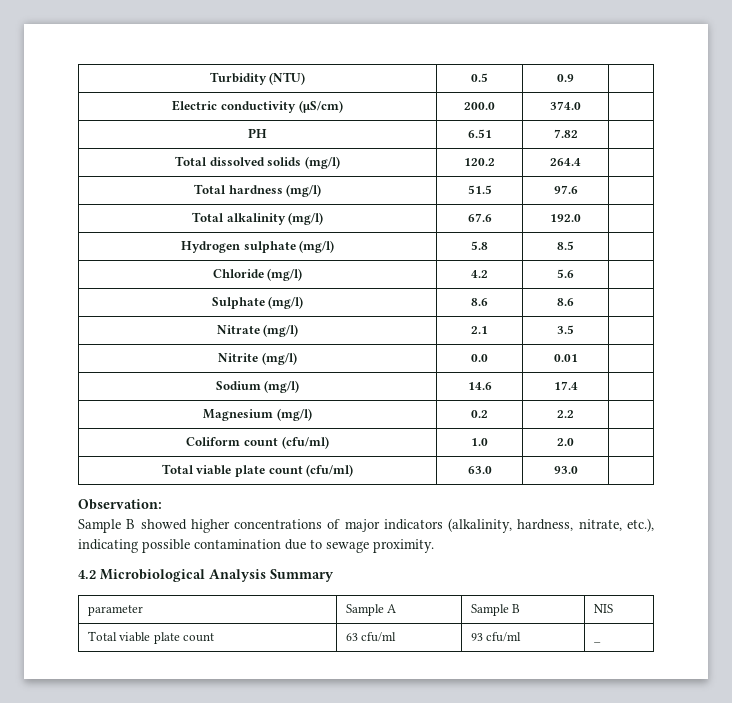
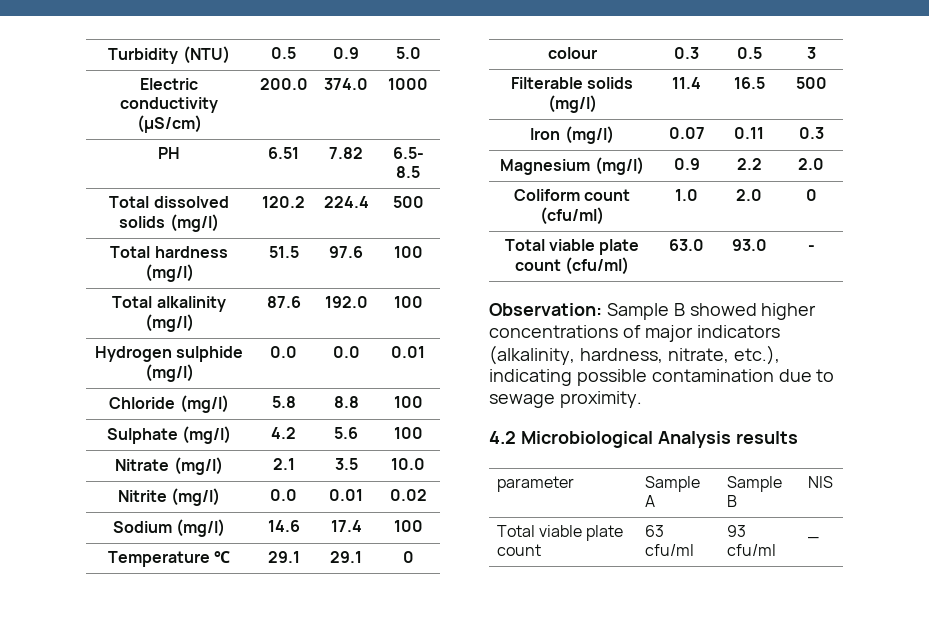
(574, 78) none -> [395,47,421,59] 5.0
(581, 105) none -> [388,78,428,90] 1000
(578, 133) none -> [392,147,424,159] [396,166,420,178] 6.5- 8.5
[550,158,581,166] 264.4 | -> [323,196,369,208] [392,196,424,208] 224.4 | 500
(578, 189) none -> [393,246,423,258] 100
[467,213,492,222] 67.6 -> [266,296,301,308] 87.6
(581, 218) none -> [393,296,423,308] 100
[243,241,296,253] sulphate -> [176,346,244,362] [144,364,194,382] [270,346,297,358] [332,346,360,358] [391,346,425,358] [109,397,176,409] sulphide (mg/l) | 0.0 | 0.0 | 0.01 // Chloride
[557,241,574,250] [212,269,264,278] 8.5 | // Chloride -> [333,396,359,408] [393,396,423,408] [106,428,178,444] 8.8 | 100 // Sulphate
[211,296,304,309] [471,298,488,306] [557,298,574,306] // Sulphate (mg/l) | 8.6 | 8.6 | -> [393,427,423,439] 100
(574, 329) none -> [391,458,425,470] 10.0
(578, 358) none -> [389,489,427,501] 0.02
(578, 385) none -> [393,520,423,532] [107,551,231,567] [267,551,300,563] [330,551,362,563] [402,551,414,563] [547,47,597,59] [674,47,699,59] [736,47,762,59] [806,47,816,59] [510,77,634,89] [547,95,597,113] [672,77,701,89] [733,77,765,89] [795,77,827,89] [530,126,614,144] [668,127,705,139] [734,127,764,139] [798,127,824,139] 100 // Temperature ℃ | 29.1 | 29.1 | 0 // colour | 0.3 | 0.5 | 3 // Filterable solids (mg/l) | 11.4 | 16.5 | 500 // Iron (mg/l) | 0.07 | 0.11 | 0.3
[471,410,488,418] 0.2 -> [673,158,700,170] 0.9
(574, 414) none -> [798,158,824,170] 2.0
(574, 442) none -> [805,189,817,201] 0
(578, 470) none -> [807,245,815,251] -
(162, 504) // -> (602, 309) none
[270,569,334,582] Summary -> [735,431,798,444] results

